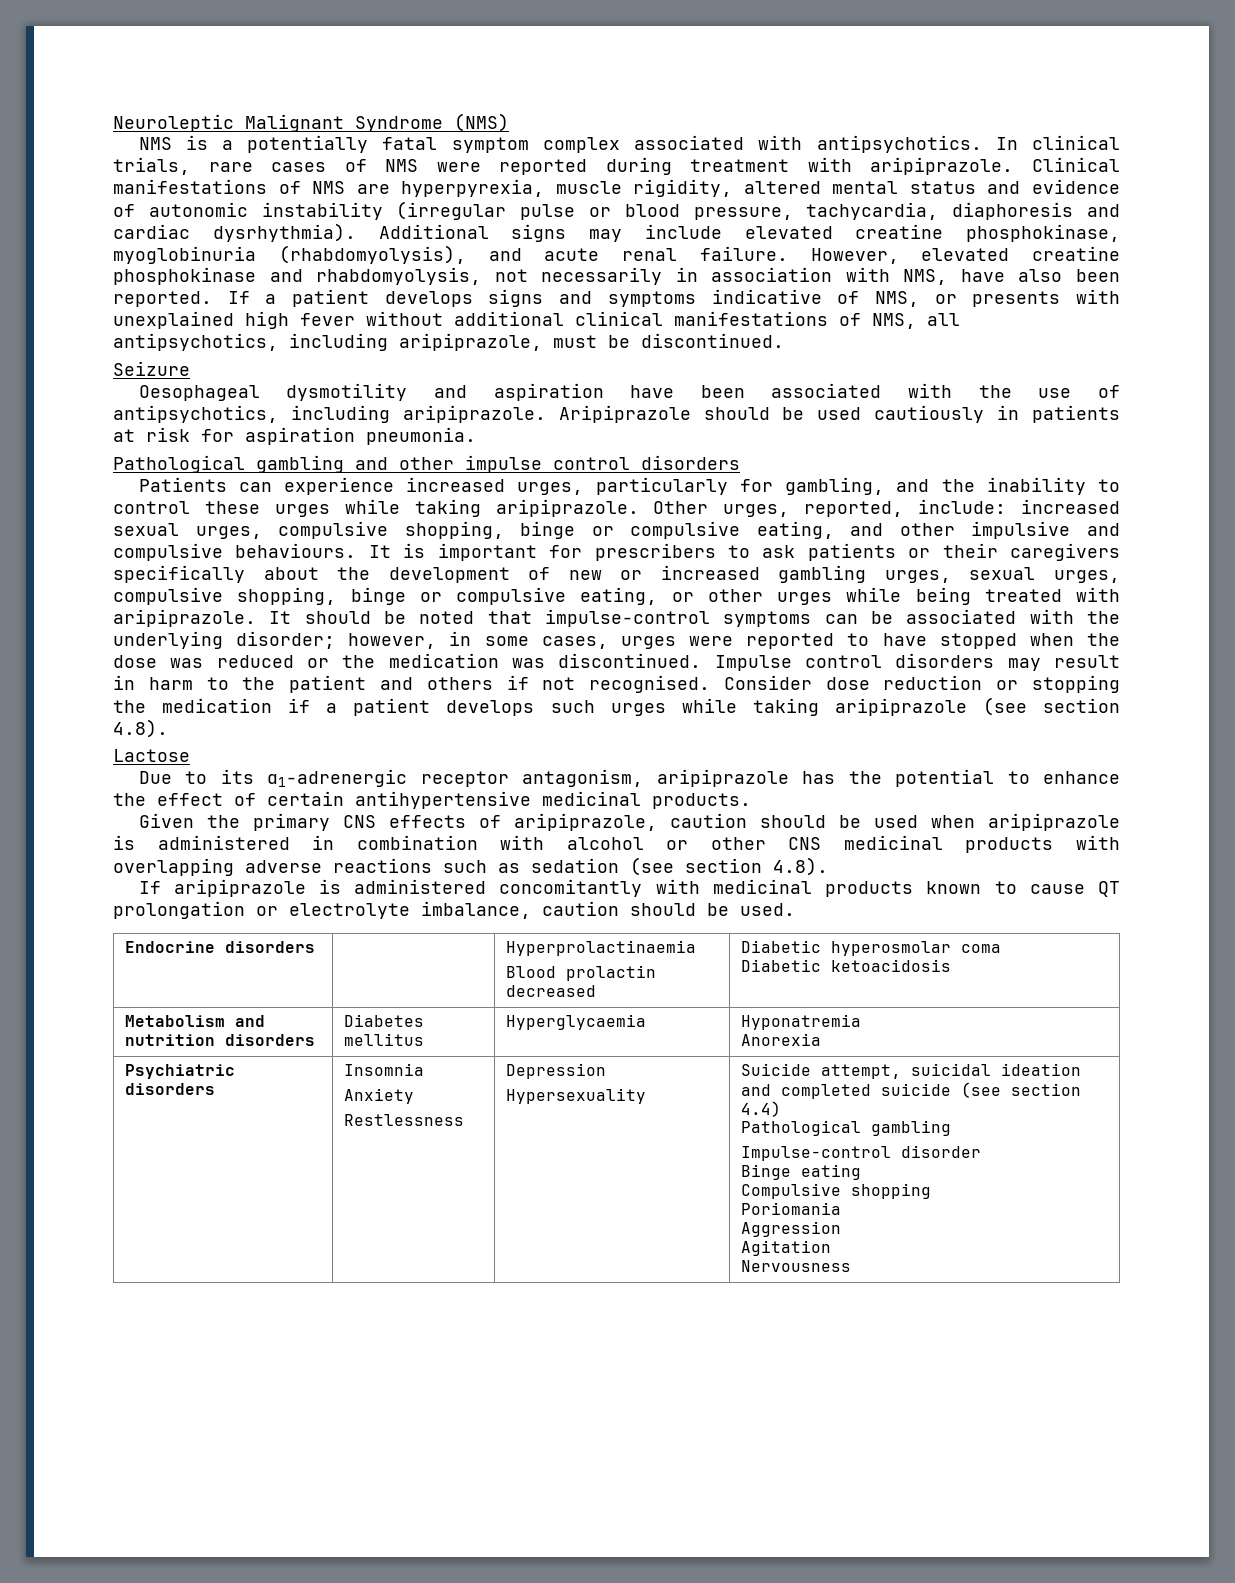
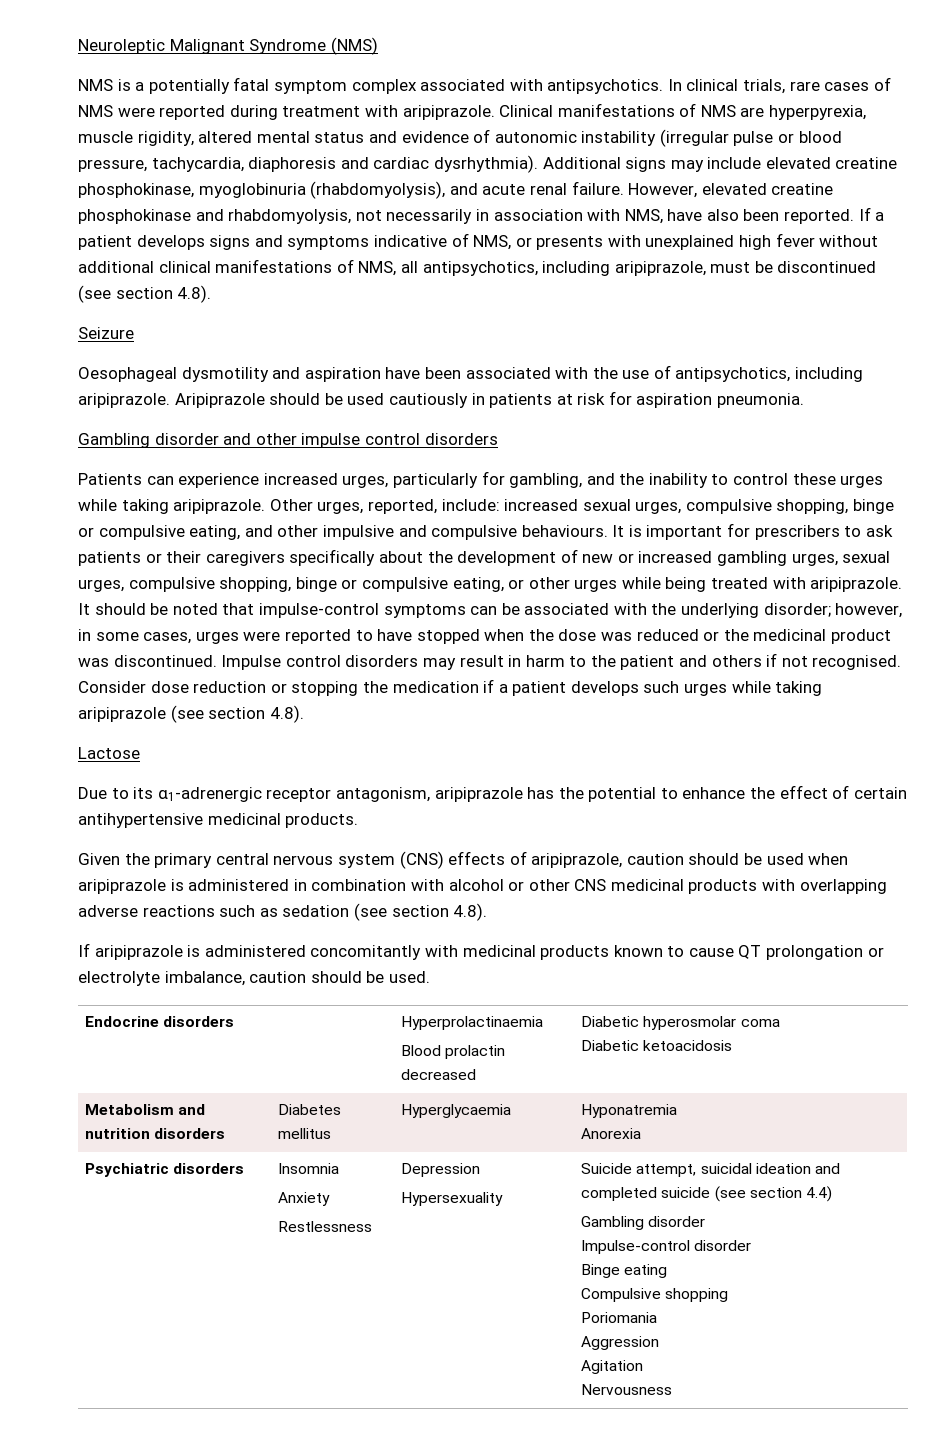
[641,333,784,348] discontinued. -> [777,261,877,273] [78,285,212,303] discontinued (see section 4.8).
[113,455,344,473] Pathological gambling -> [78,433,219,448] Gambling disorder
[388,653,499,668] medication -> [753,629,892,644] medicinal product
[342,815,376,828] CNS -> [215,851,444,869] central nervous system (CNS)
[740,1120,951,1136] Pathological gambling -> [581,1216,706,1230] Gambling disorder

